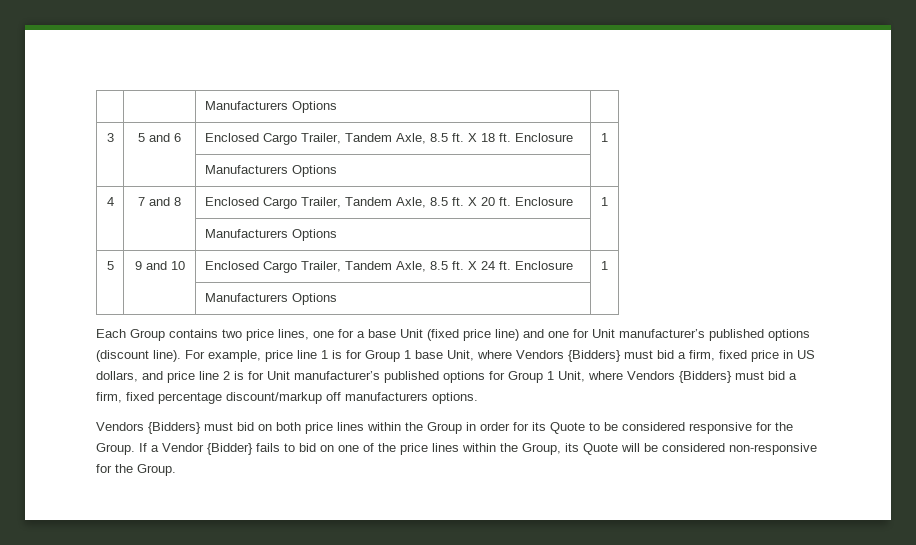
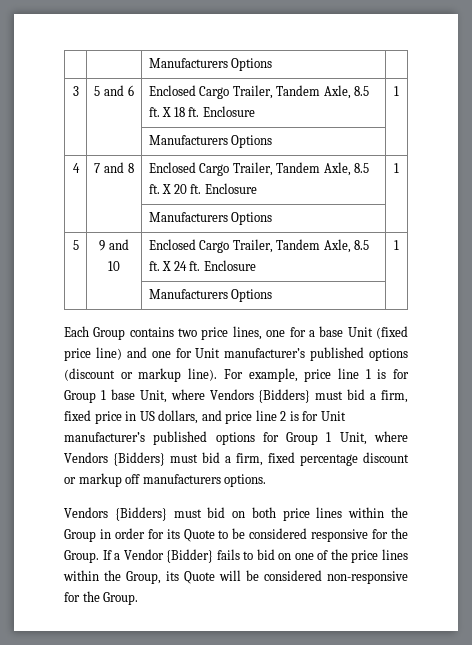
(149, 356) none -> [120,368,182,382] or markup
[226,392,322,404] discount/markup -> [363,452,409,463] [64,473,122,487] discount or markup

